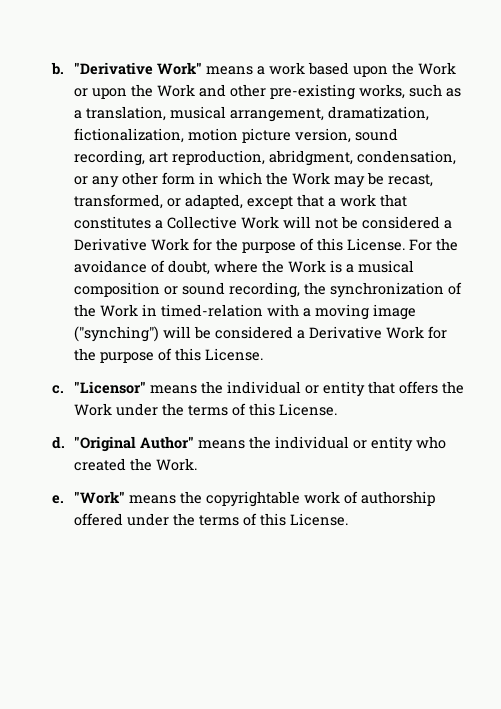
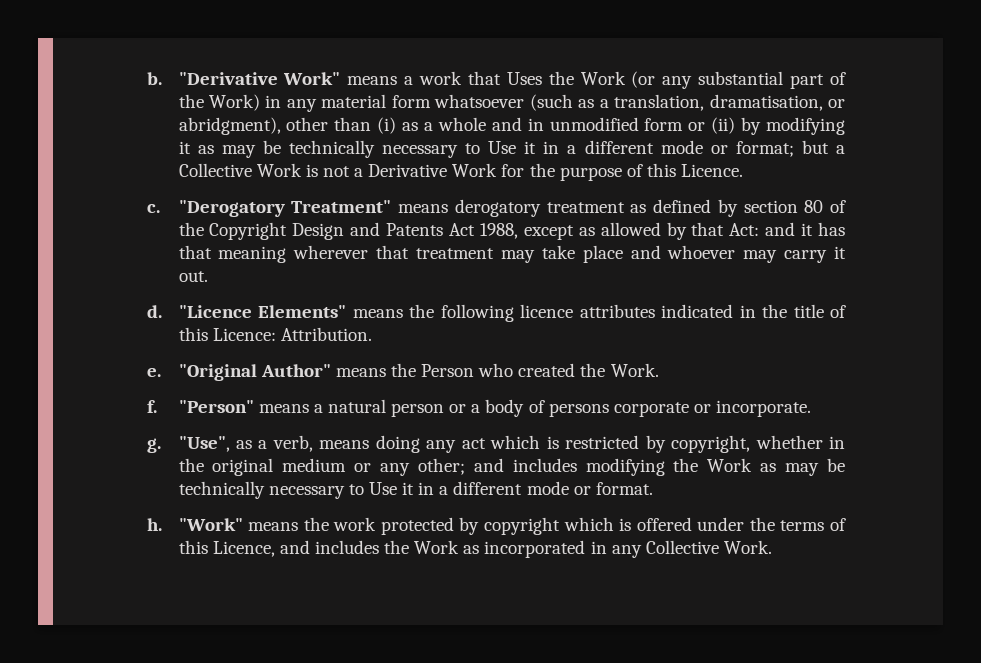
[308,62,457,77] [74,84,462,100] [74,106,430,122] [74,128,399,143] [74,150,457,166] [74,172,434,188] [74,194,408,209] [74,216,453,229] [74,238,459,253] [74,260,415,275] [74,282,463,298] [74,304,417,320] [74,326,448,342] [74,348,264,363] [52,381,465,397] [74,403,338,416] [52,436,66,449] based upon the Work or upon the Work and other pre-existing works, such as a translation, musical arrangement, dramatization, fictionalization, motion picture version, sound recording, art reproduction, abridgment, condensation, or any other form in which the Work may be recast, transformed, or adapted, except that a work that constitutes a Collective Work will not be considered a Derivative Work for the purpose of this License. For the avoidance of doubt, where the Work is a musical composition or sound recording, the synchronization of the Work in timed-relation with a moving image ("synching") will be considered a Derivative Work for the purpose of this License. // c. "Licensor" means the individual or entity that offers the Work under the terms of this License. // d. -> [467,71,847,89] [178,94,845,112] [178,117,845,135] [178,140,845,158] [178,163,744,181] [146,199,847,217] [178,222,845,240] [178,245,846,263] [178,271,208,282] [146,304,847,322] [178,327,372,341] [146,368,161,377] that Uses the Work (or any substantial part of the Work) in any material form whatsoever (such as a translation, dramatisation, or abridgment), other than (i) as a whole and in unmodified form or (ii) by modifying it as may be technically necessary to Use it in a different mode or format; but a Collective Work is not a Derivative Work for the purpose of this Licence. // c. "Derogatory Treatment" means derogatory treatment as defined by section 80 of the Copyright Design and Patents Act 1988, except as allowed by that Act: and it has that meaning wherever that treatment may take place and whoever may carry it out. // d. "Licence Elements" means the following licence attributes indicated in the title of this Licence: Attribution. // e.
[275,436,414,452] individual or entity -> [421,364,475,377] Person
[52,491,436,507] e. "Work" means the copyrightable work of authorship -> [146,399,812,417] [146,435,845,453] [178,458,846,476] [178,481,653,499] [146,517,632,535] f. "Person" means a natural person or a body of persons corporate or incorporate. // g. "Use", as a verb, means doing any act which is restricted by copyright, whether in the original medium or any other; and includes modifying the Work as may be technically necessary to Use it in a different mode or format. // h. "Work" means the work protected by copyright which is
[290,513,349,526] License. -> [212,540,772,558] Licence, and includes the Work as incorporated in any Collective Work.

